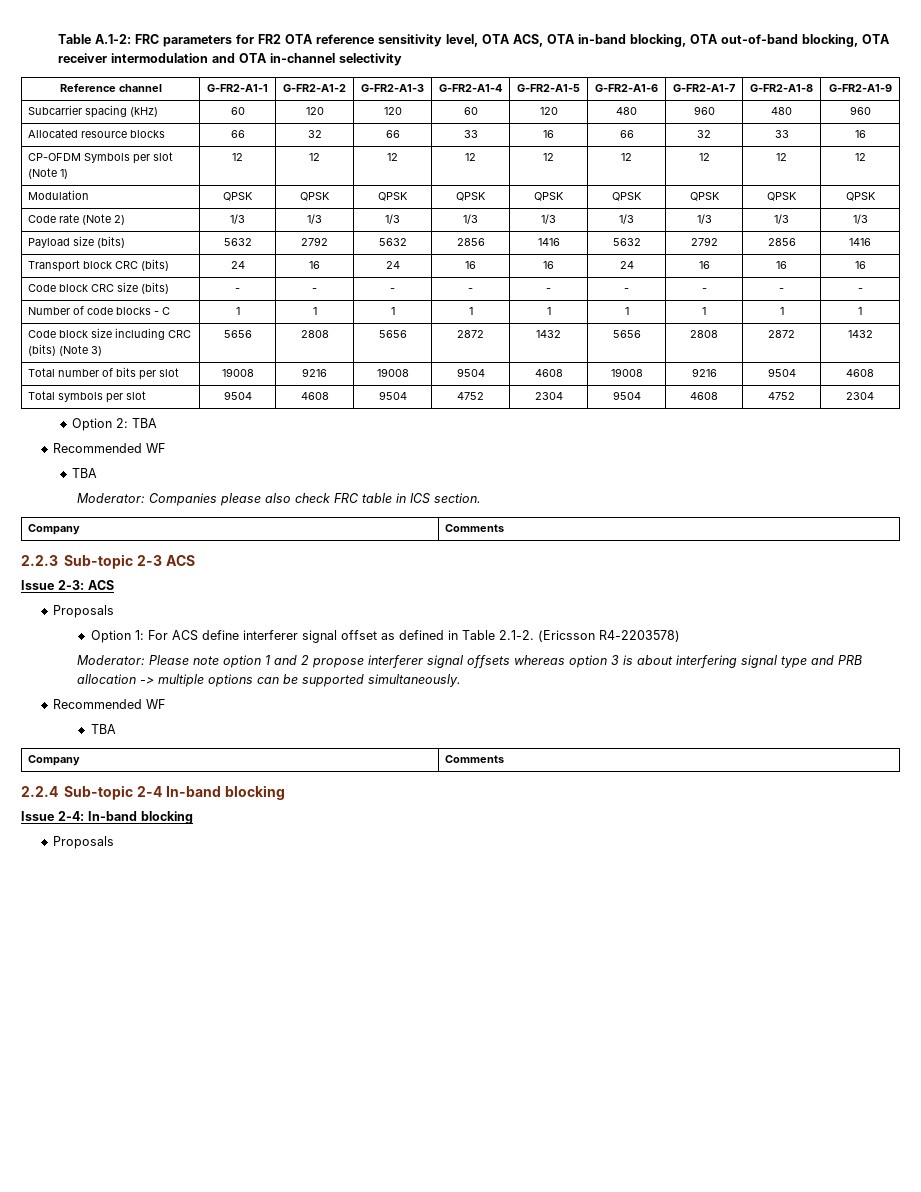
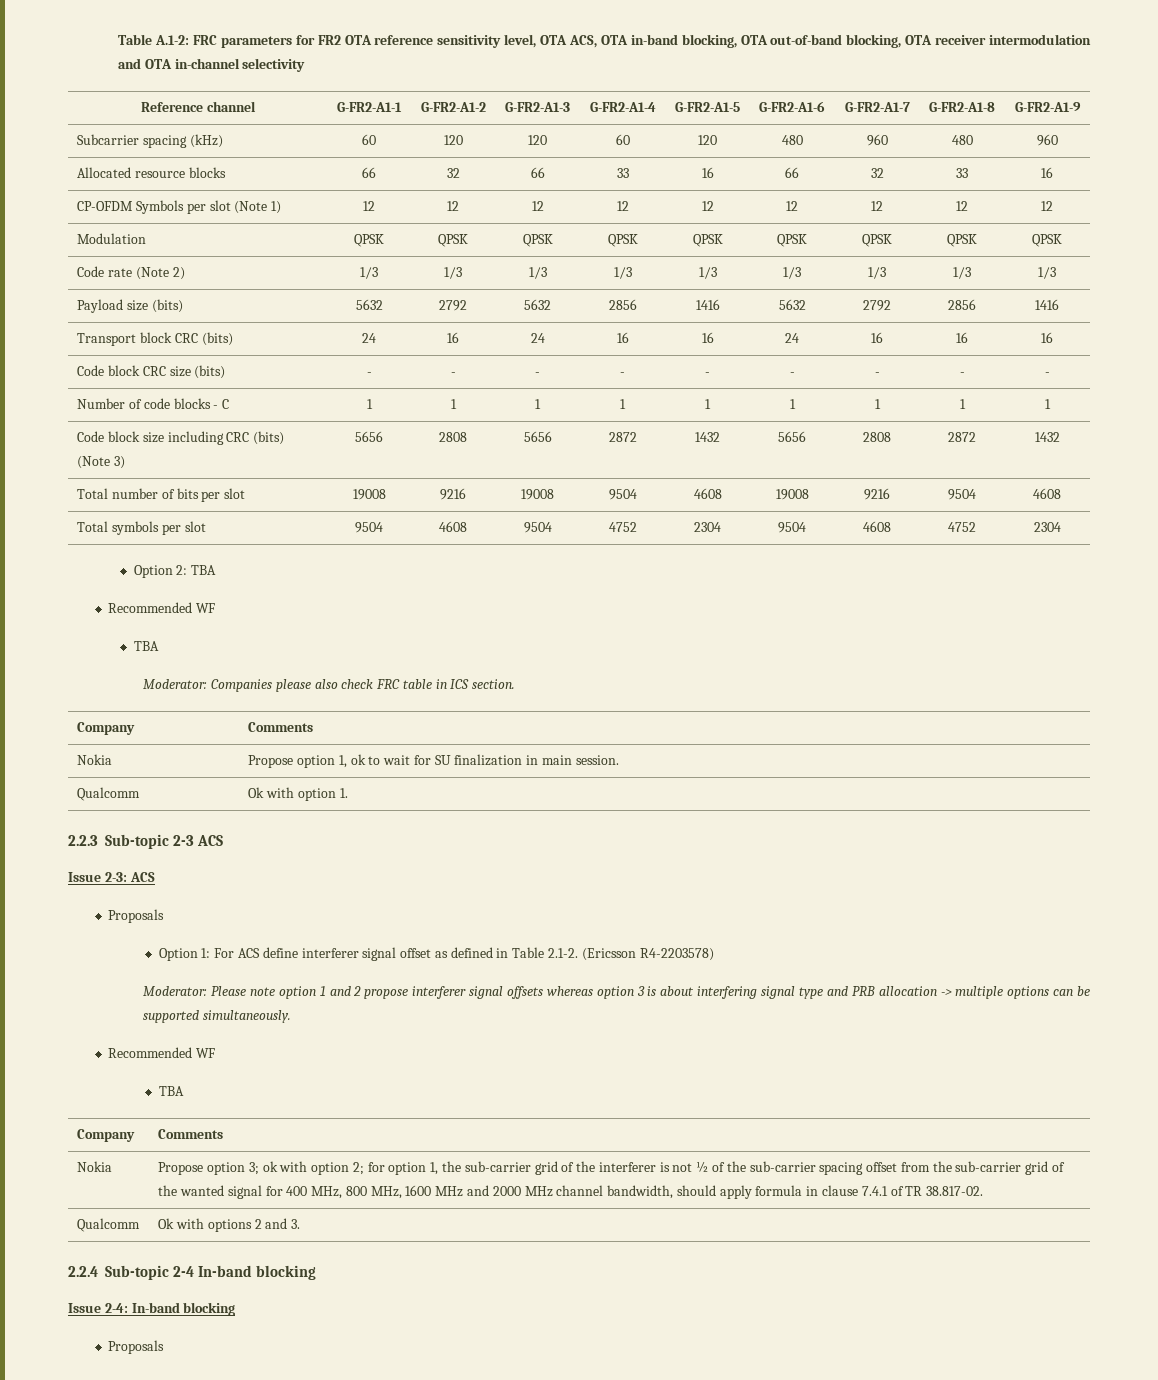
(505, 528) none -> [77,754,113,765] [248,754,619,768] [77,787,141,801] [248,787,348,801] // Nokia | Propose option 1, ok to wait for SU finalization in main session. // Qualcomm | Ok with option 1.
(505, 759) none -> [77,1161,113,1172] [158,1161,1066,1175] [158,1185,984,1199] [77,1218,141,1232] [158,1218,301,1232] // Nokia | Propose option 3; ok with option 2; for option 1, the sub-carrier grid of the interferer is not ½ of the sub-carrier spacing offset from the sub-carrier grid of the wanted signal for 400 MHz, 800 MHz, 1600 MHz and 2000 MHz channel bandwidth, should apply formula in clause 7.4.1 of TR 38.817-02. // Qualcomm | Ok with options 2 and 3.

